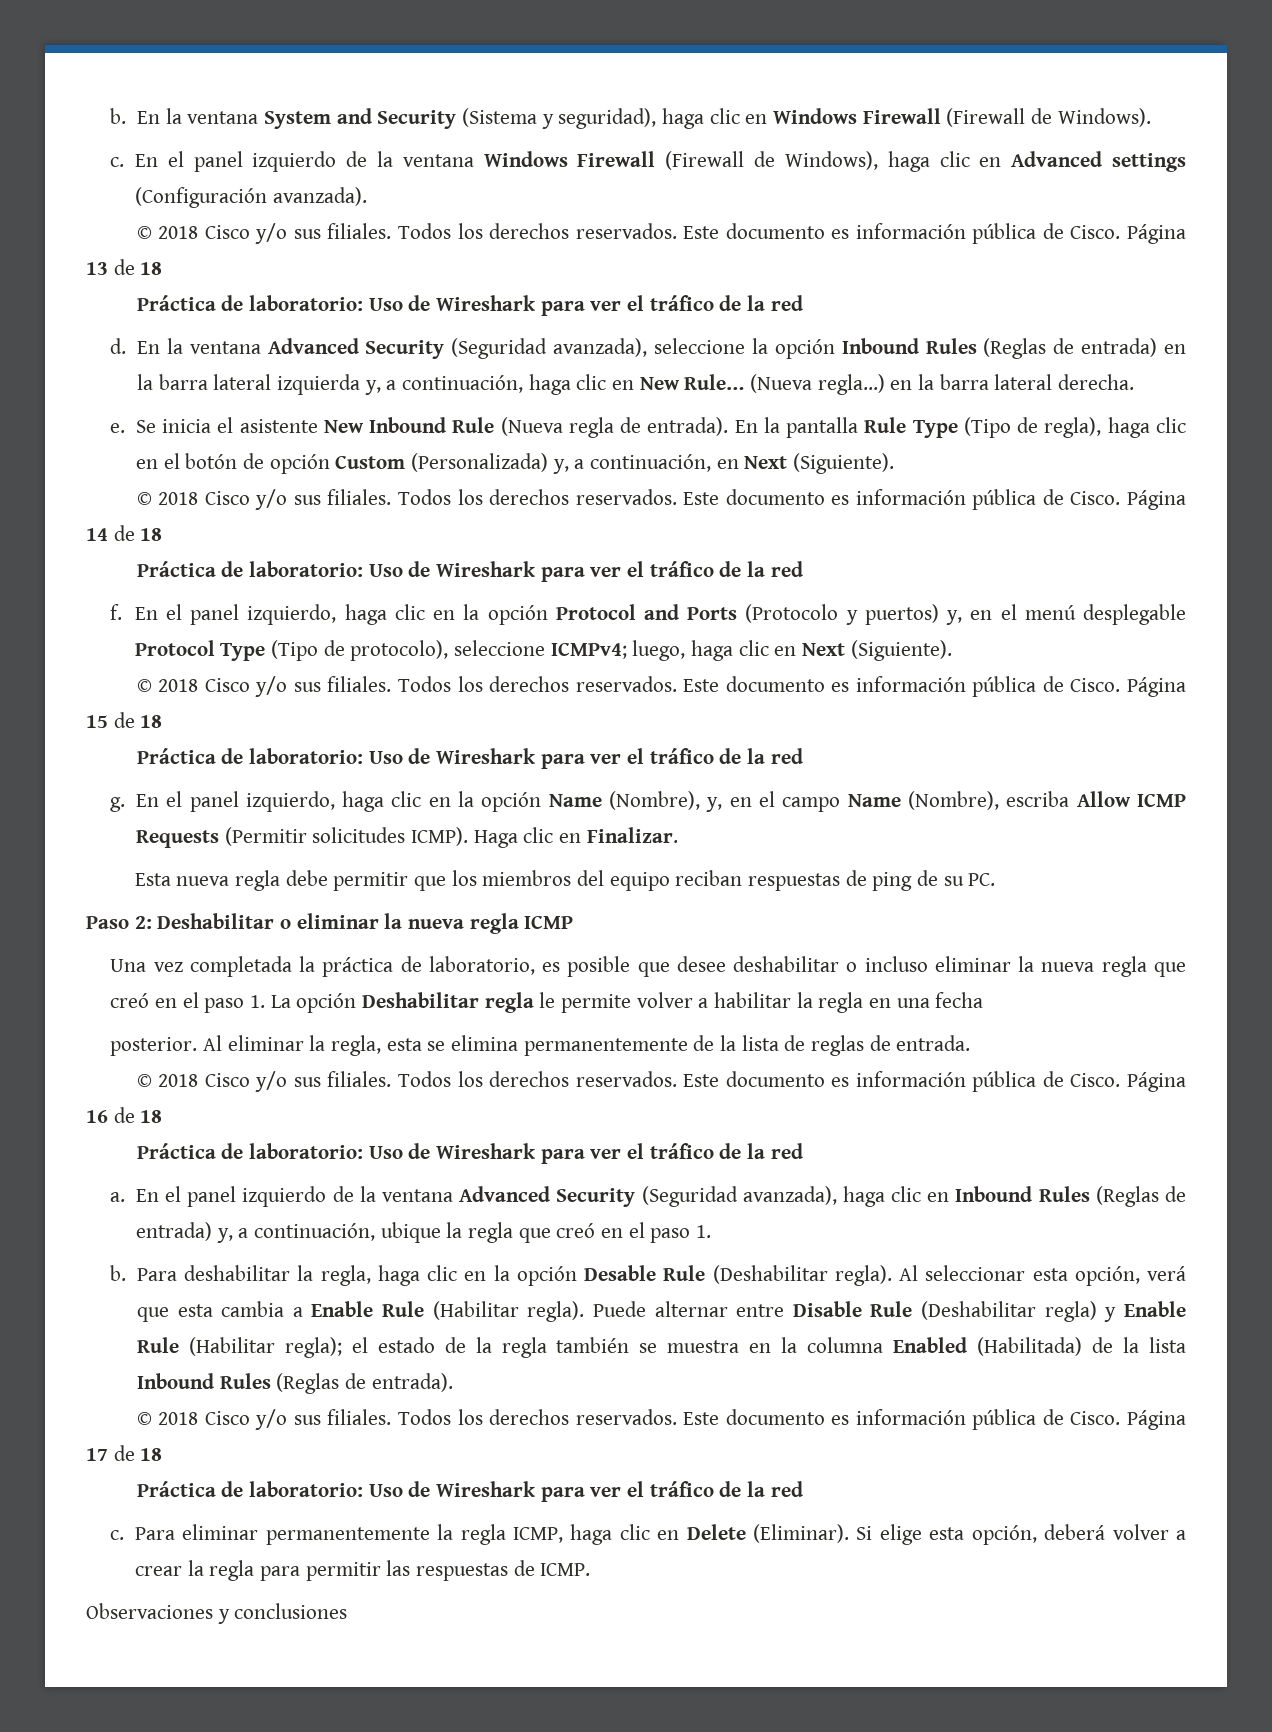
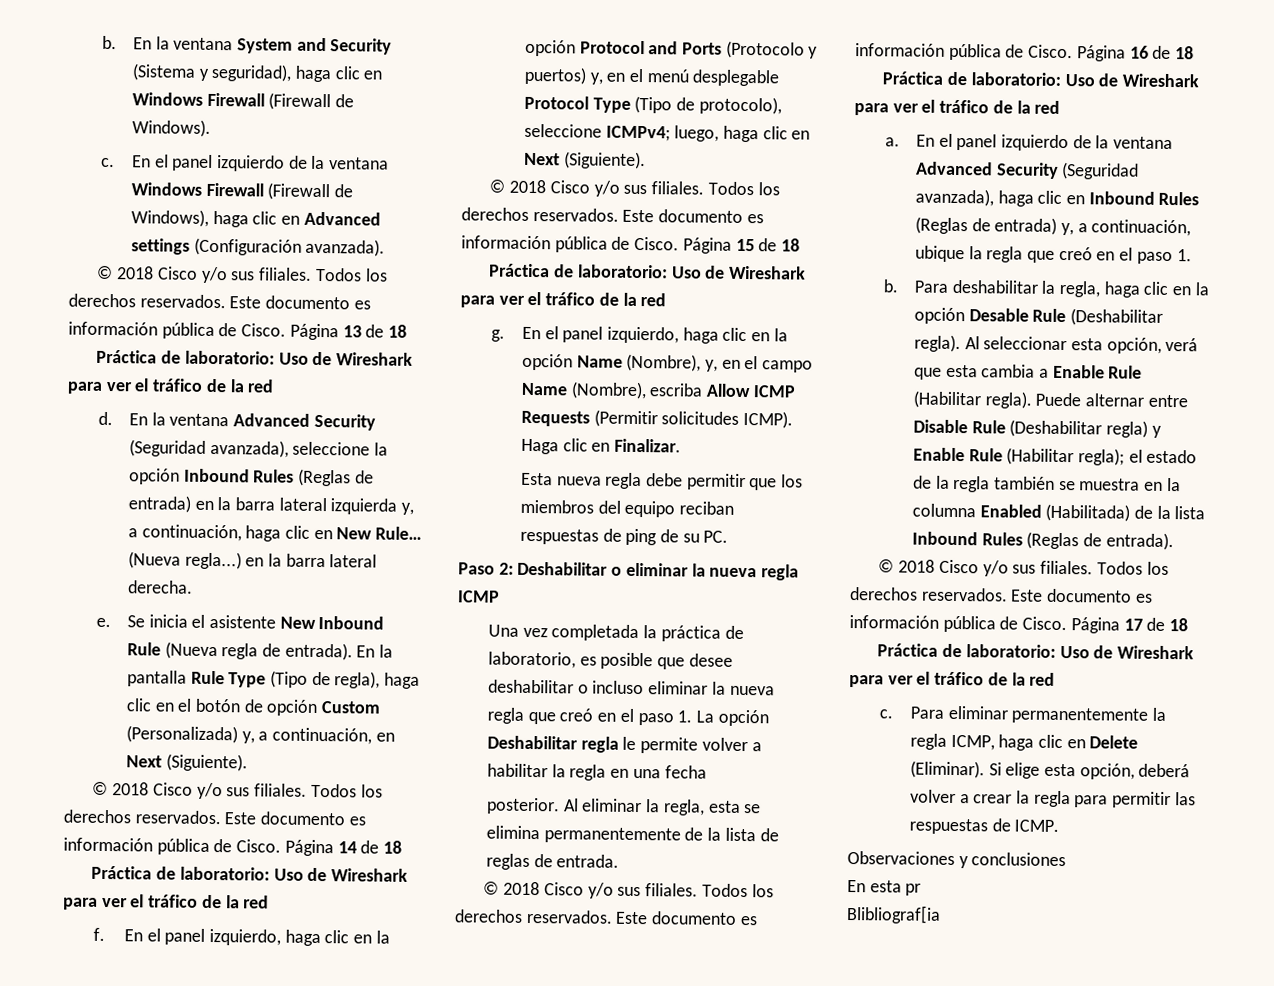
(348, 1611) none -> [847,879,922,896] [846,904,941,924] // En esta pr // Blibliograf[ia

